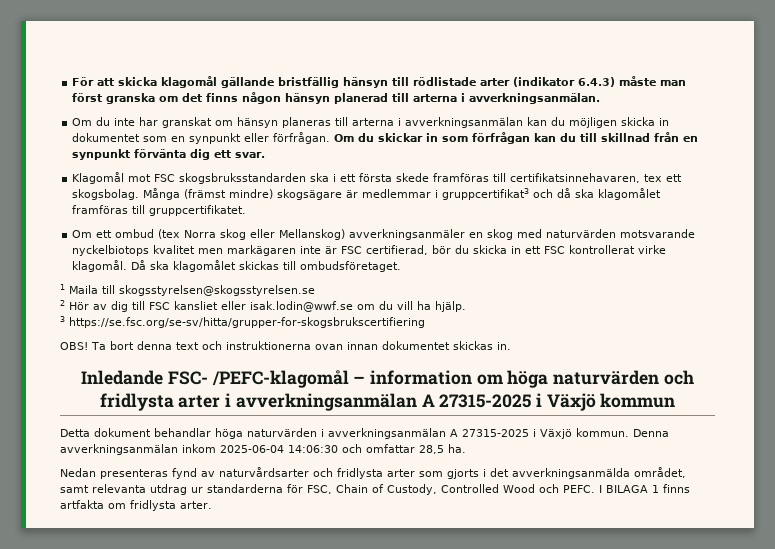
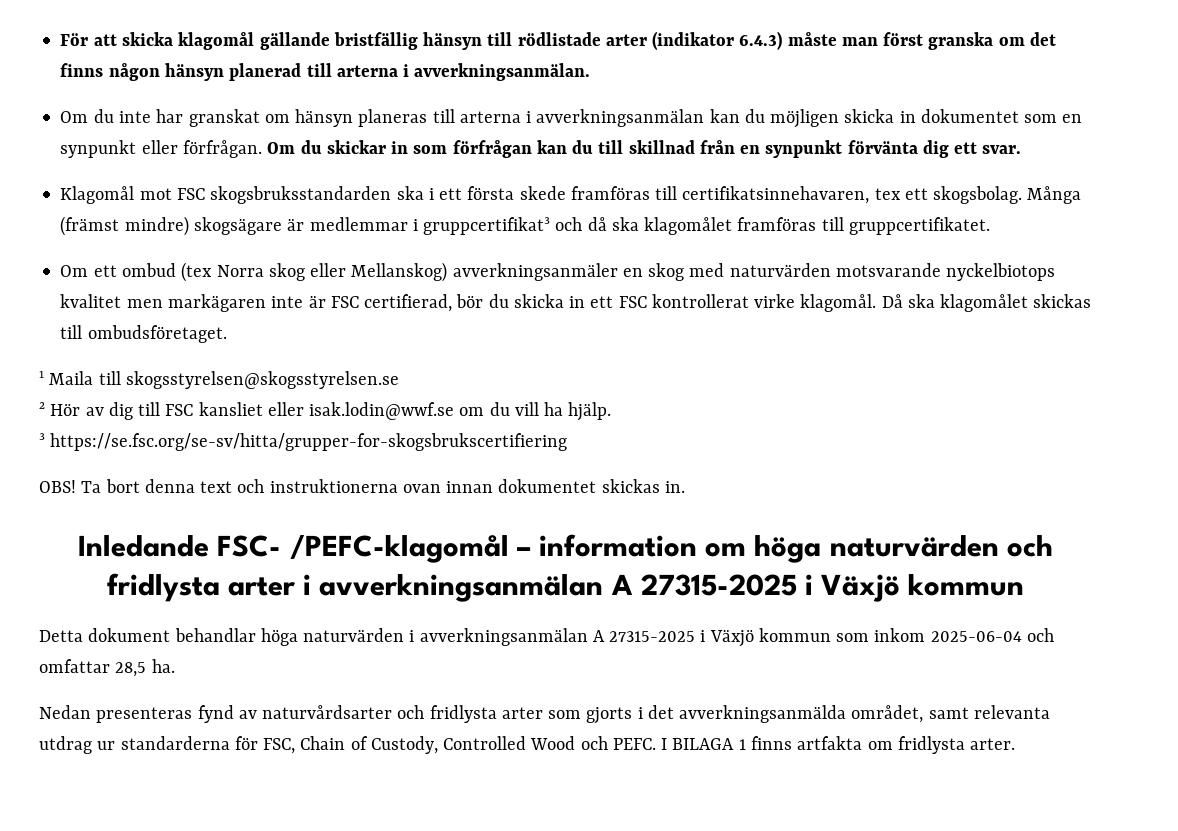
[576,428,669,437] [60,444,178,455] kommun. Denna avverkningsanmälan -> [758,628,870,642] kommun som
[288,445,338,453] 14:06:30 -> (1022, 636) none

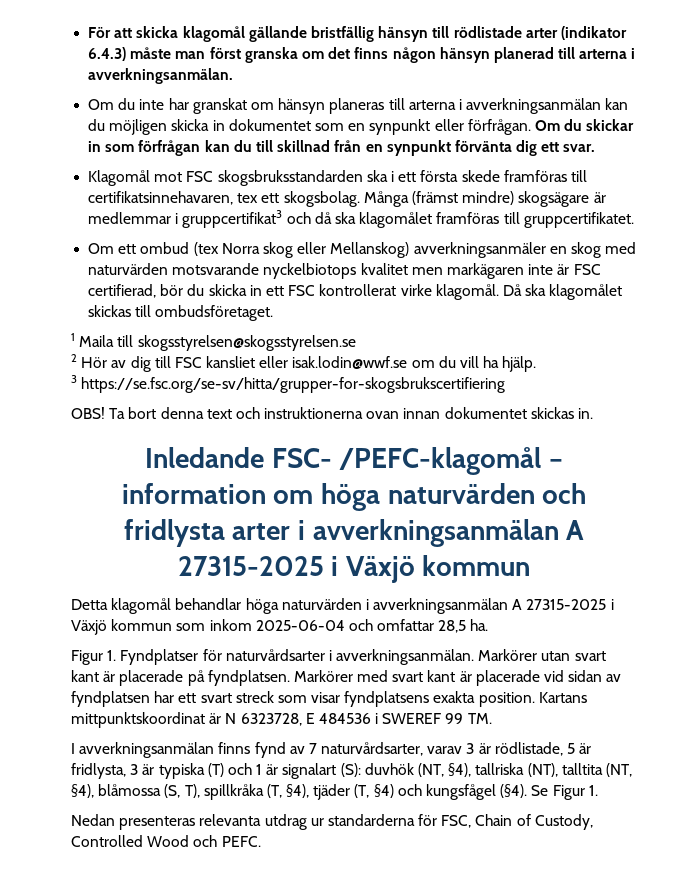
[88,628,171,642] dokument -> [111,598,172,614] klagomål
[39,705,969,724] Nedan presenteras fynd av naturvårdsarter och fridlysta arter som gjorts i det avverkningsanmälda området, samt -> [71,649,606,665] [71,670,622,686] [71,691,587,707] [71,712,492,728] [71,742,592,758] [71,763,632,779] [71,784,598,800] [71,814,196,830] Figur 1. Fyndplatser för naturvårdsarter i avverkningsanmälan. Markörer utan svart kant är placerade på fyndplatsen. Markörer med svart kant är placerade vid sidan av fyndplatsen har ett svart streck som visar fyndplatsens exakta position. Kartans mittpunktskoordinat är N 6323728, E 484536 i SWEREF 99 TM. // I avverkningsanmälan finns fynd av 7 naturvårdsarter, varav 3 är rödlistade, 5 är fridlysta, 3 är typiska (T) och 1 är signalart (S): duvhök (NT, §4), tallriska (NT), talltita (NT, §4), blåmossa (S, T), spillkråka (T, §4), tjäder (T, §4) och kungsfågel (§4). Se Figur 1. // Nedan presenteras
[661,736,1016,754] I BILAGA 1 finns artfakta om fridlysta arter. -> (261, 841) none

